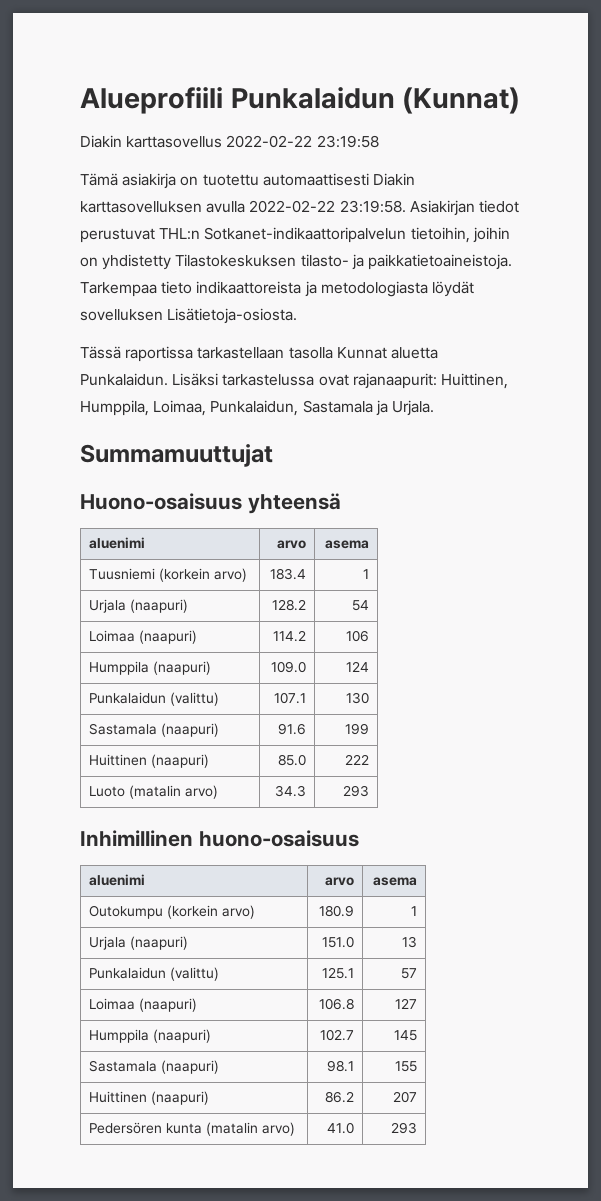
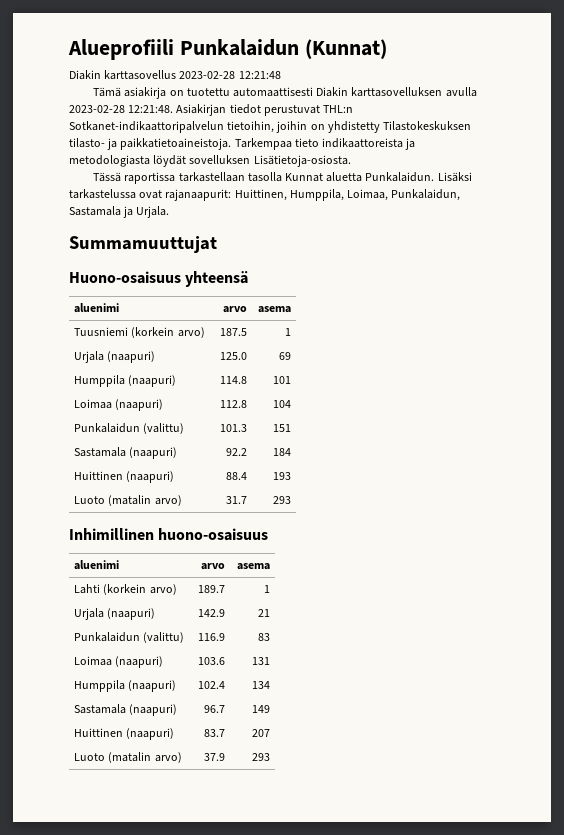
[226,135,379,148] 2022-02-22 23:19:58 -> [179,71,281,79] 2023-02-28 12:21:48
[249,200,406,213] 2022-02-22 23:19:58. -> [69,105,174,113] 2023-02-28 12:21:48.
[269,568,306,580] [362,569,369,579] [89,599,189,613] [271,599,306,611] [351,600,369,611] [89,630,198,644] [272,630,306,642] [345,630,369,642] [89,661,212,675] [270,661,306,673] [345,661,369,672] [89,692,220,706] [273,692,306,704] [345,692,369,704] [89,723,220,737] [277,723,306,735] [344,723,369,735] [89,754,210,768] [277,754,306,766] [344,754,369,765] [89,785,219,799] [274,785,306,797] 183.4 | 1 // Urjala (naapuri) | 128.2 | 54 // Loimaa (naapuri) | 114.2 | 106 // Humppila (naapuri) | 109.0 | 124 // Punkalaidun (valittu) | 107.1 | 130 // Sastamala (naapuri) | 91.6 | 199 // Huittinen (naapuri) | 85.0 | 222 // Luoto (matalin arvo) | 34.3 -> [219,328,247,336] [284,328,291,336] [74,351,156,363] [219,352,247,360] [278,352,291,360] [74,375,177,387] [219,376,247,384] [272,376,291,384] [74,399,164,411] [219,400,247,408] [272,400,291,408] [74,423,185,434] [219,424,247,432] [272,424,291,432] [74,447,178,459] [225,448,247,456] [272,448,291,456] [74,471,175,483] [225,472,247,480] [272,472,291,480] [74,495,182,506] [225,496,247,504] 187.5 | 1 // Urjala (naapuri) | 125.0 | 69 // Humppila (naapuri) | 114.8 | 101 // Loimaa (naapuri) | 112.8 | 104 // Punkalaidun (valittu) | 101.3 | 151 // Sastamala (naapuri) | 92.2 | 184 // Huittinen (naapuri) | 88.4 | 193 // Luoto (matalin arvo) | 31.7
[89,905,256,919] [318,905,354,917] [410,906,417,916] [89,936,189,950] [321,936,354,948] [401,936,417,948] [89,967,220,981] [321,967,354,979] [400,968,417,979] [89,998,198,1012] [318,998,354,1010] [394,998,417,1009] [89,1029,212,1043] [319,1029,354,1041] [393,1030,417,1041] [89,1060,220,1074] [326,1060,354,1072] [394,1061,417,1072] [89,1091,210,1105] [324,1091,354,1103] Outokumpu (korkein arvo) | 180.9 | 1 // Urjala (naapuri) | 151.0 | 13 // Punkalaidun (valittu) | 125.1 | 57 // Loimaa (naapuri) | 106.8 | 127 // Humppila (naapuri) | 102.7 | 145 // Sastamala (naapuri) | 98.1 | 155 // Huittinen (naapuri) | 86.2 -> [74,584,177,595] [197,585,225,593] [263,585,270,593] [74,608,156,620] [197,609,225,617] [257,609,270,617] [74,632,185,643] [197,633,225,641] [257,633,270,641] [74,656,164,668] [197,657,225,665] [251,657,270,665] [74,680,177,692] [197,681,225,689] [251,681,270,689] [74,704,178,716] [203,705,225,713] [251,705,270,713] [74,728,175,740] [203,729,225,737] Lahti (korkein arvo) | 189.7 | 1 // Urjala (naapuri) | 142.9 | 21 // Punkalaidun (valittu) | 116.9 | 83 // Loimaa (naapuri) | 103.6 | 131 // Humppila (naapuri) | 102.4 | 134 // Sastamala (naapuri) | 96.7 | 149 // Huittinen (naapuri) | 83.7
[89,1122,296,1136] [326,1122,354,1134] Pedersören kunta (matalin arvo) | 41.0 -> [74,752,182,763] [203,753,225,761] Luoto (matalin arvo) | 37.9

